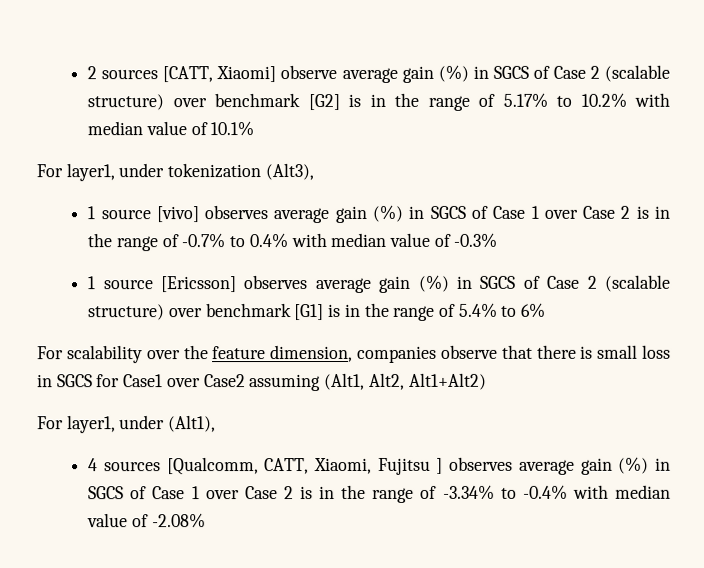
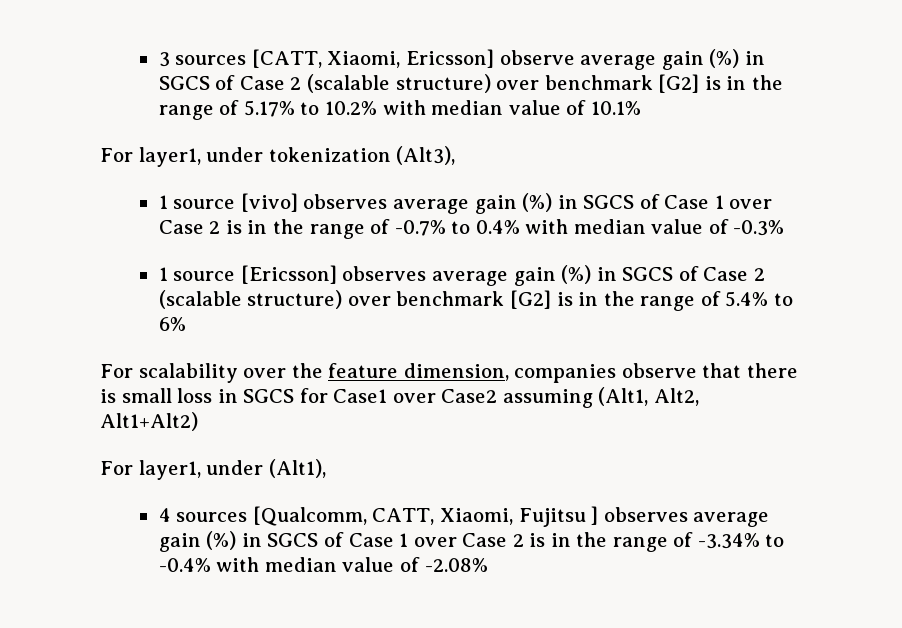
[87,66,98,80] 2 -> [158,52,170,67] 3
[216,66,277,83] Xiaomi] -> [327,49,495,68] Xiaomi, Ericsson]
[294,304,325,321] [G1] -> [510,290,552,309] [G2]

